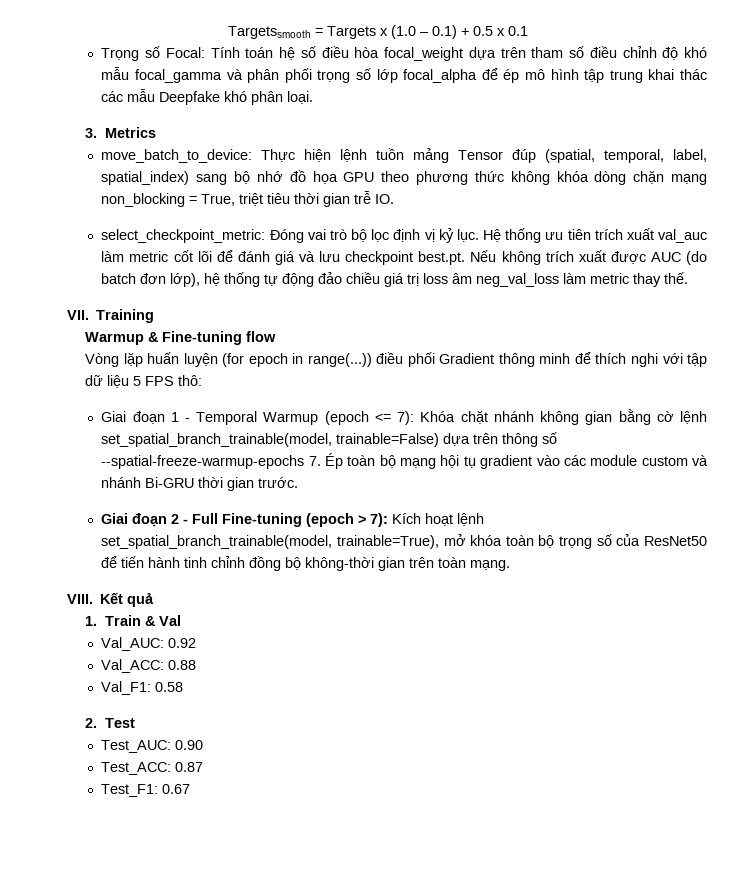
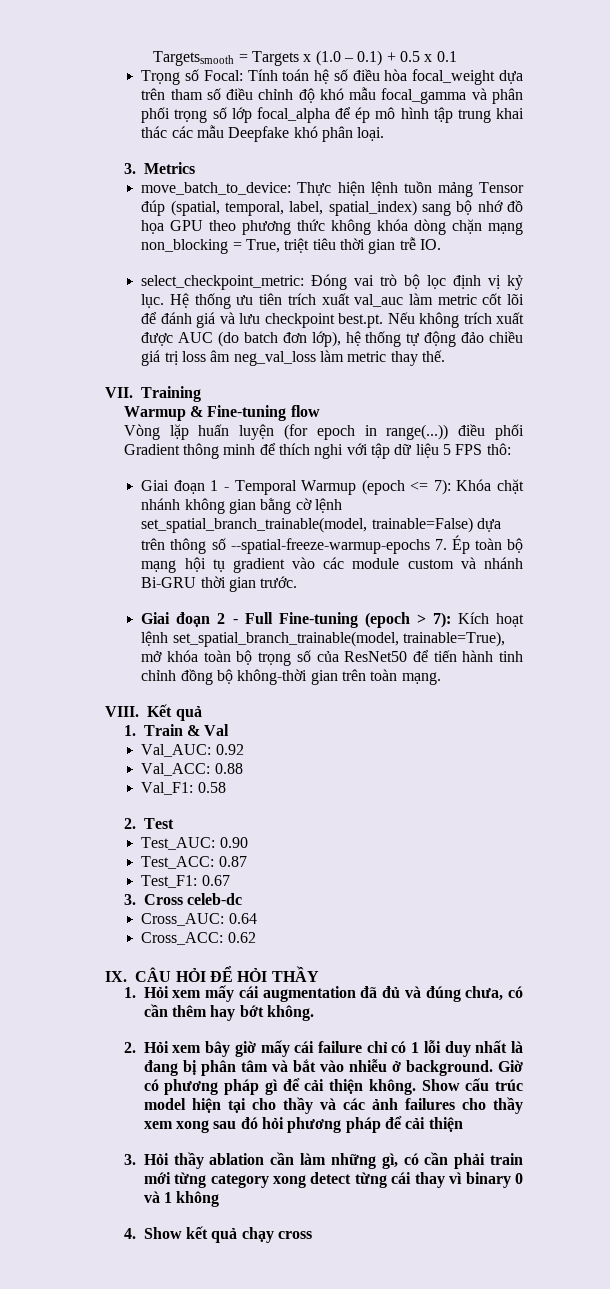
(191, 789) none -> [123,893,243,905] [141,913,257,926] [141,932,256,945] [105,966,319,982] [123,985,524,1002] [143,1004,315,1021] [123,1040,523,1057] [143,1059,523,1076] [143,1078,524,1095] [143,1097,523,1114] [143,1116,463,1133] [123,1152,523,1169] [143,1172,523,1188] [143,1191,220,1207] [123,1226,313,1243] // 3. Cross celeb-dc // Cross_AUC: 0.64 // Cross_ACC: 0.62 // IX. CÂU HỎI ĐỂ HỎI THẦY // 1. Hỏi xem mấy cái augmentation đã đủ và đúng chưa, có cần thêm hay bớt không. // 2. Hỏi xem bây giờ mấy cái failure chỉ có 1 lỗi duy nhất là đang bị phân tâm và bắt vào nhiễu ở background. Giờ có phương pháp gì để cải thiện không. Show cấu trúc model hiện tại cho thầy và các ảnh failures cho thầy xem xong sau đó hỏi phương pháp để cải thiện // 3. Hỏi thầy ablation cần làm những gì, có cần phải train mới từng category xong detect từng cái thay vì binary 0 và 1 không // 4. Show kết quả chạy cross

